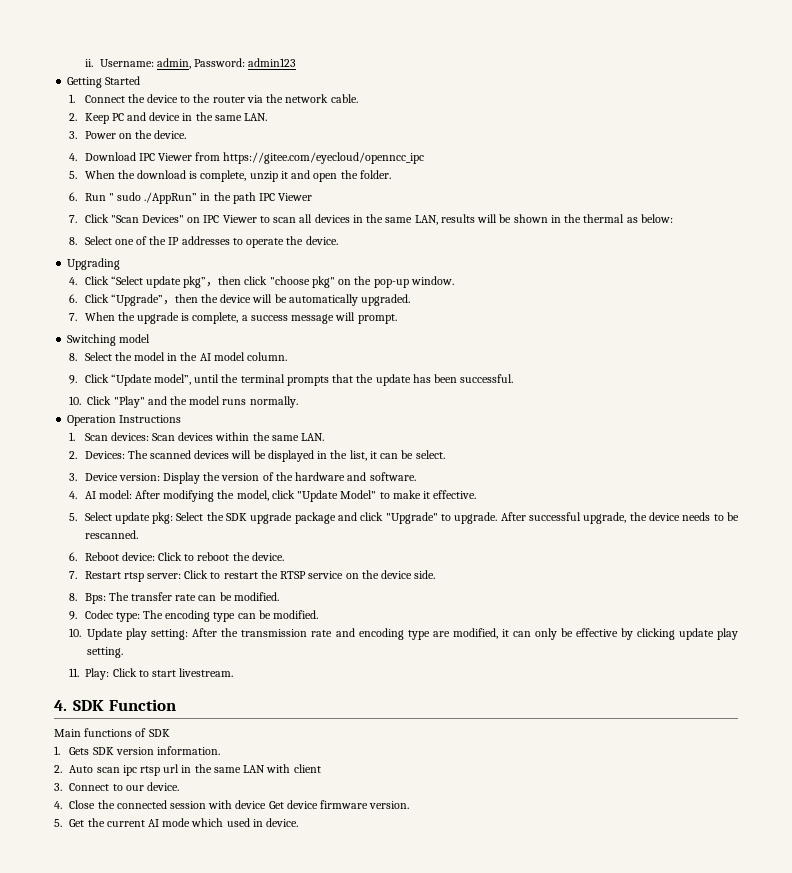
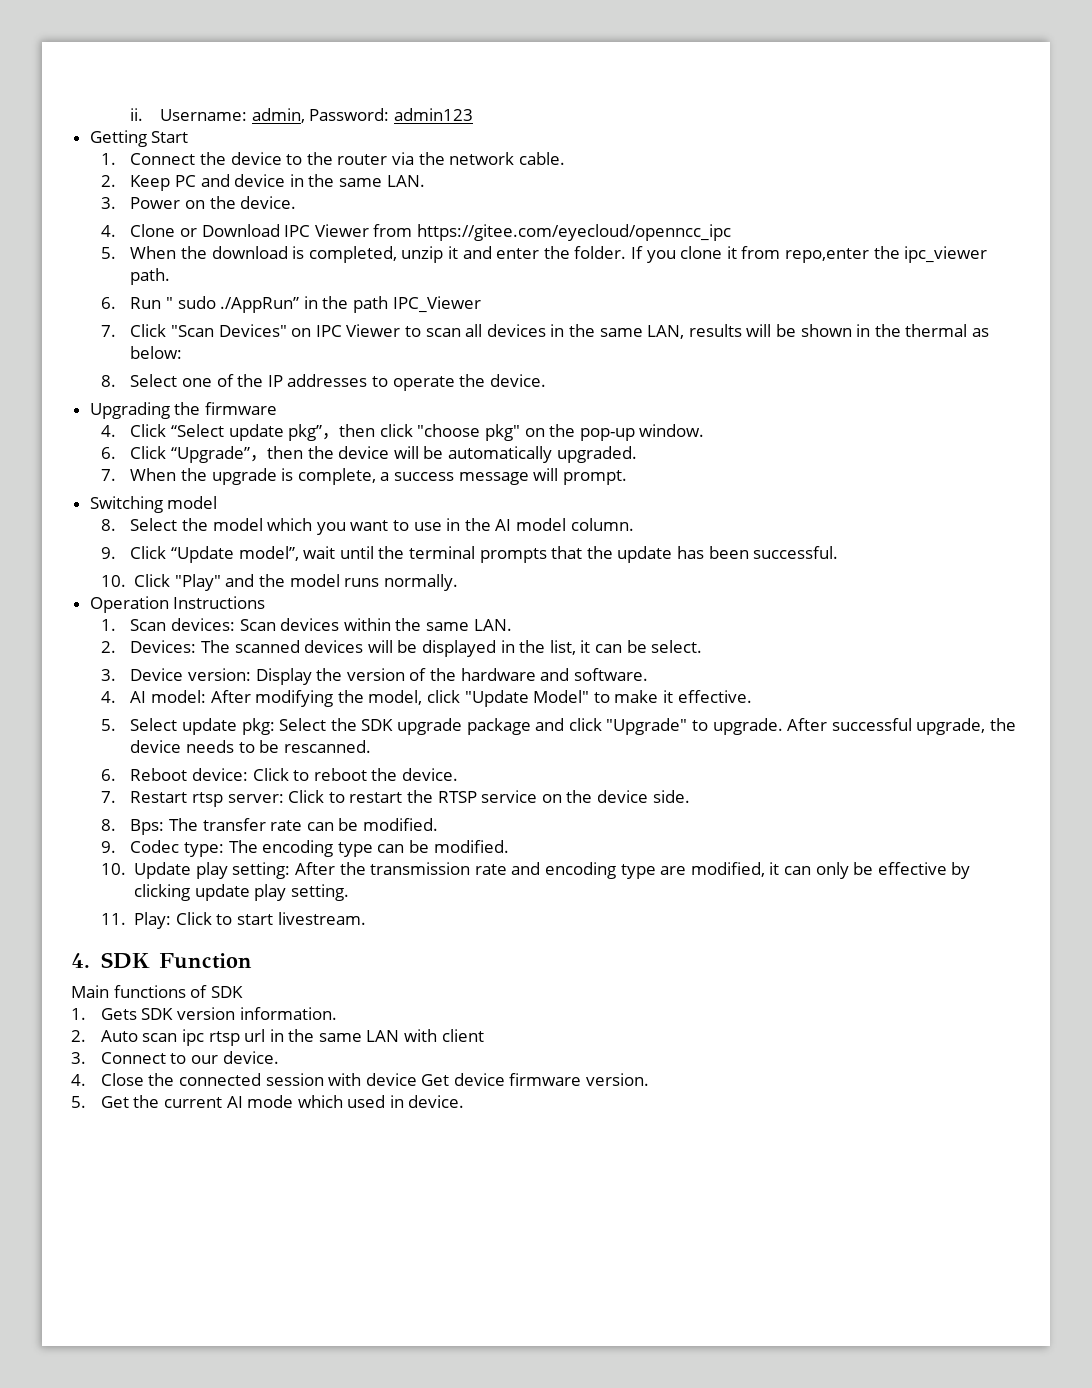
[105,76,141,85] Started -> [151,131,189,143] Start
(78, 157) none -> [130,224,198,237] Clone or
[200,170,247,182] complete, -> [308,246,397,263] completed,
[313,173,338,182] open -> [496,248,540,259] enter
(391, 174) none -> [630,246,988,263] [130,268,171,285] If you clone it from repo,enter the ipc_viewer path.
[259,193,313,201] IPC Viewer -> [392,296,481,313] IPC_Viewer
(121, 264) none -> [174,402,277,415] the firmware
(165, 356) none -> [267,518,442,535] which you want to use
(191, 379) none -> [303,546,336,559] wait

